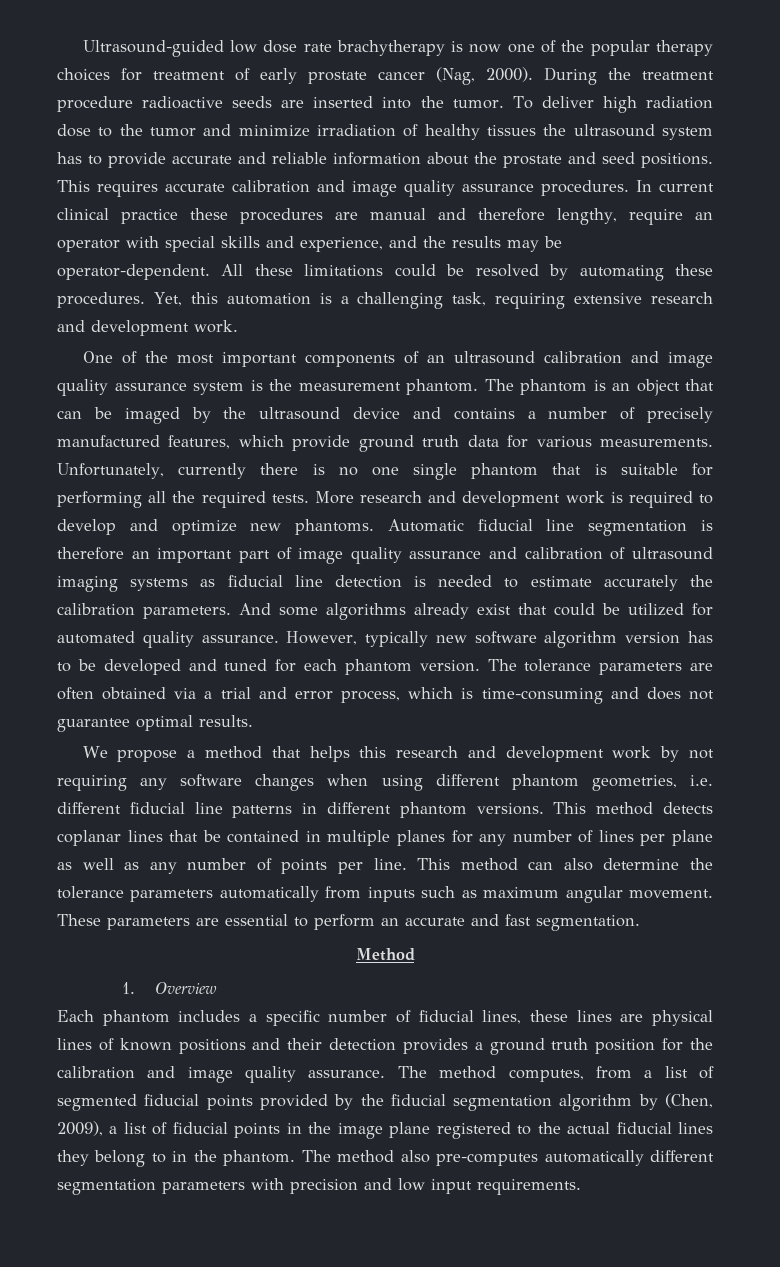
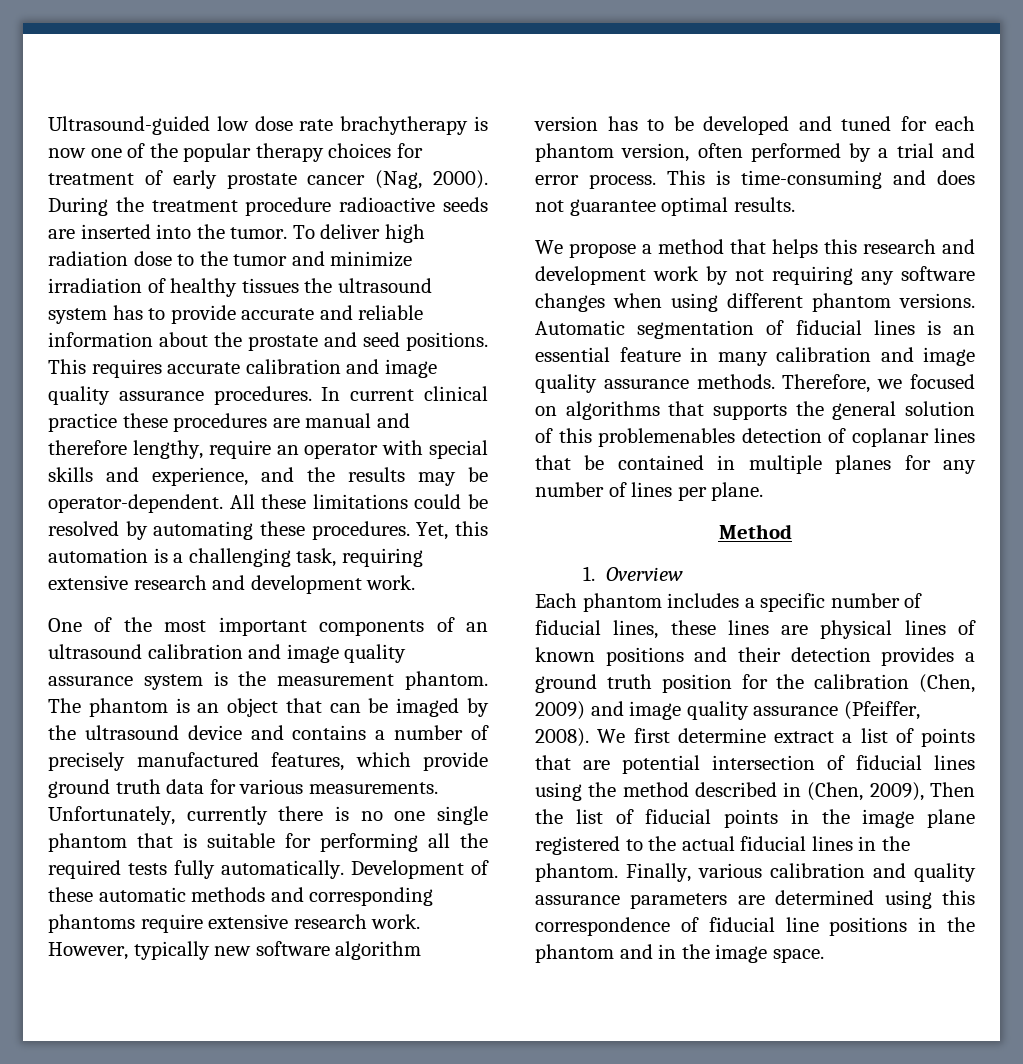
[271,491,713,508] [57,519,713,536] [57,547,713,564] [57,575,713,592] [57,603,713,620] [57,631,279,648] tests. More research and development work is required to develop and optimize new phantoms. Automatic fiducial line segmentation is therefore an important part of image quality assurance and calibration of ultrasound imaging systems as fiducial line detection is needed to estimate accurately the calibration parameters. And some algorithms already exist that could be utilized for automated quality assurance. -> [128,860,489,879] [48,887,434,906] [48,914,421,933] tests fully automatically. Development of these automatic methods and corresponding phantoms require extensive research work.
[419,659,713,675] [57,687,197,700] version. The tolerance parameters are often obtained via -> [621,143,872,162] version, often performed by
[341,687,454,703] process, which -> [589,170,705,189] process. This
[591,775,713,791] [57,802,713,818] geometries, i.e. different fiducial line patterns in different phantom versions. This method detects -> [899,293,975,308] [535,320,976,339] [535,347,975,366] [535,374,975,393] [535,401,975,420] [535,428,846,447] versions. Automatic segmentation of fiducial lines is an essential feature in many calibration and image quality assurance methods. Therefore, we focused on algorithms that supports the general solution of this problemenables detection of
[671,830,713,846] [57,858,713,874] [57,886,714,903] [57,914,640,931] plane as well as any number of points per line. This method can also determine the tolerance parameters automatically from inputs such as maximum angular movement. These parameters are essential to perform an accurate and fast segmentation. -> [711,482,764,501] plane.
[147,1066,715,1083] [57,1093,713,1111] [57,1121,118,1136] and image quality assurance. The method computes, from a list of segmented fiducial points provided by the fiducial segmentation algorithm by (Chen, 2009), a -> [919,674,975,693] [535,701,920,720] [535,728,975,747] [535,755,975,774] [535,782,975,801] [535,809,563,824] (Chen, 2009) and image quality assurance (Pfeiffer, 2008). We first determine extract a list of points that are potential intersection of fiducial lines using the method described in (Chen, 2009), Then the
[57,1150,714,1167] [57,1178,581,1195] they belong to in the phantom. The method also pre-computes automatically different segmentation parameters with precision and low input requirements. -> [858,836,910,851] [535,863,976,882] [535,890,976,909] [535,917,975,936] [535,944,824,963] in the phantom. Finally, various calibration and quality assurance parameters are determined using this correspondence of fiducial line positions in the phantom and in the image space.

